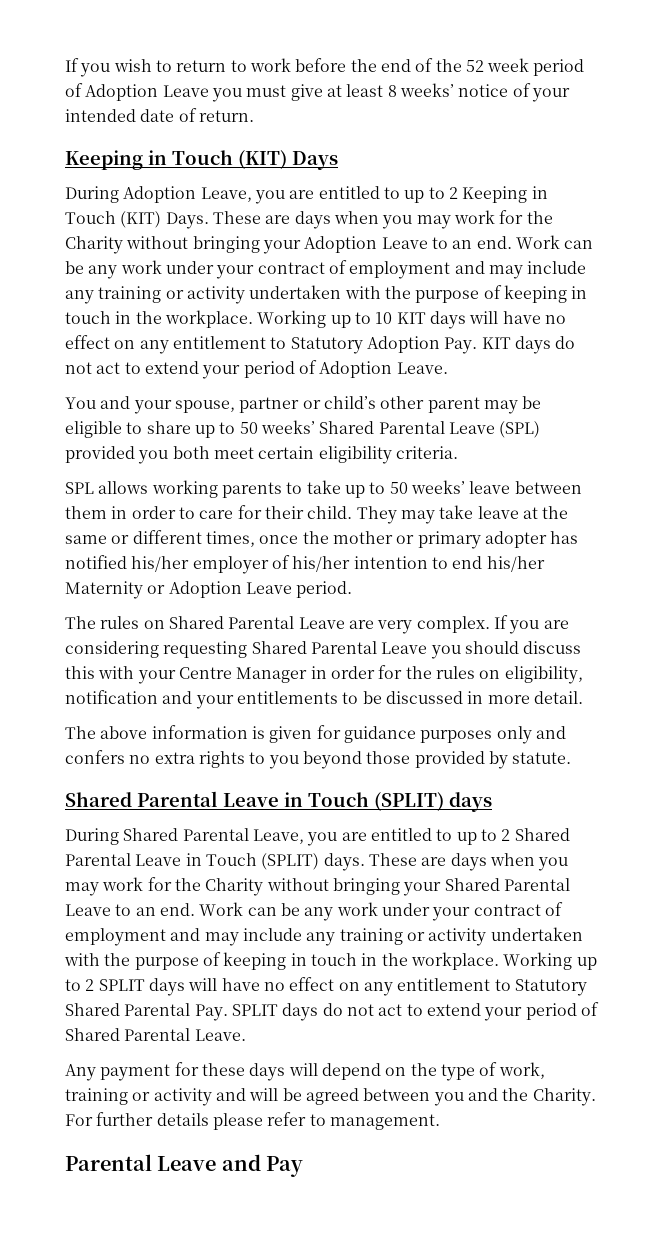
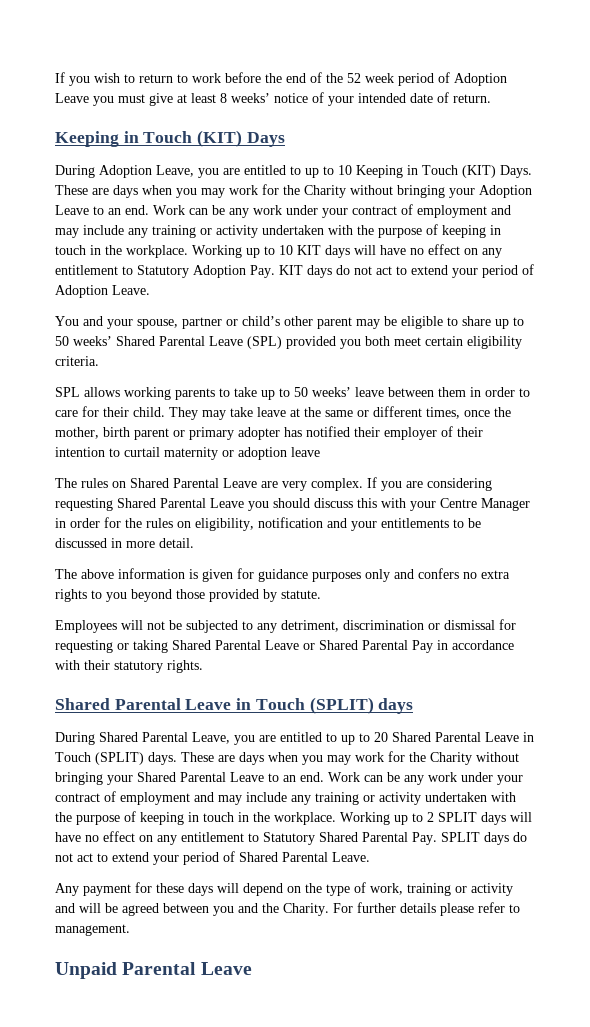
[448,187,458,199] 2 -> [338,165,352,175] 10
[332,531,393,544] mother -> [55,427,169,440] mother, birth parent
[131,556,190,572] his/her -> [354,427,380,437] their
[292,556,351,572] his/her -> [457,427,483,437] their
[452,556,545,572] [65,581,353,599] end his/her Maternity or Adoption Leave period. -> [124,447,320,460] curtail maternity or adoption leave
(572, 758) none -> [55,619,516,633] [55,640,514,653] [55,660,203,673] // Employees will not be subjected to any detriment, discrimination or dismissal for requesting or taking Shared Parental Leave or Shared Parental Pay in accordance with their statutory rights.
[501,829,511,841] 2 -> [374,732,388,742] 20
[65,1154,304,1177] Parental Leave and Pay -> [55,962,252,979] Unpaid Parental Leave

